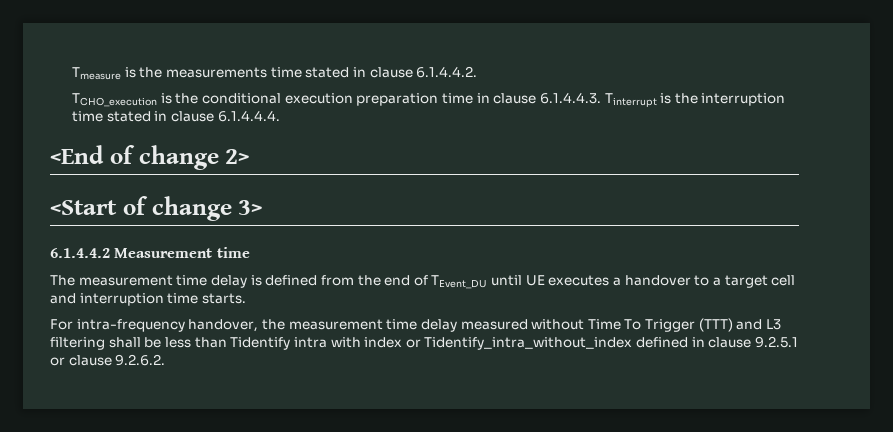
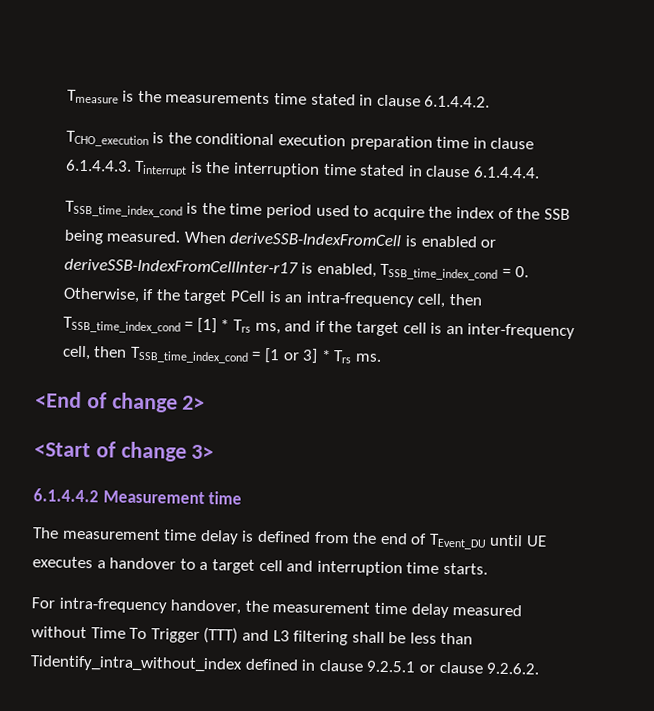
(280, 116) none -> [64,200,570,221] [63,229,497,248] [63,258,529,281] [62,287,483,308] [62,316,576,340] [61,345,382,364] // TSSB_time_index_cond is the time period used to acquire the index of the SSB being measured. When deriveSSB-IndexFromCell is enabled or deriveSSB-IndexFromCellInter-r17 is enabled, TSSB_time_index_cond = 0. Otherwise, if the target PCell is an intra-frequency cell, then TSSB_time_index_cond = [1] * Trs ms, and if the target cell is an inter-frequency cell, then TSSB_time_index_cond = [1 or 3] * Trs ms.
[230,337,421,350] Tidentify intra with index or -> (474, 638) none

